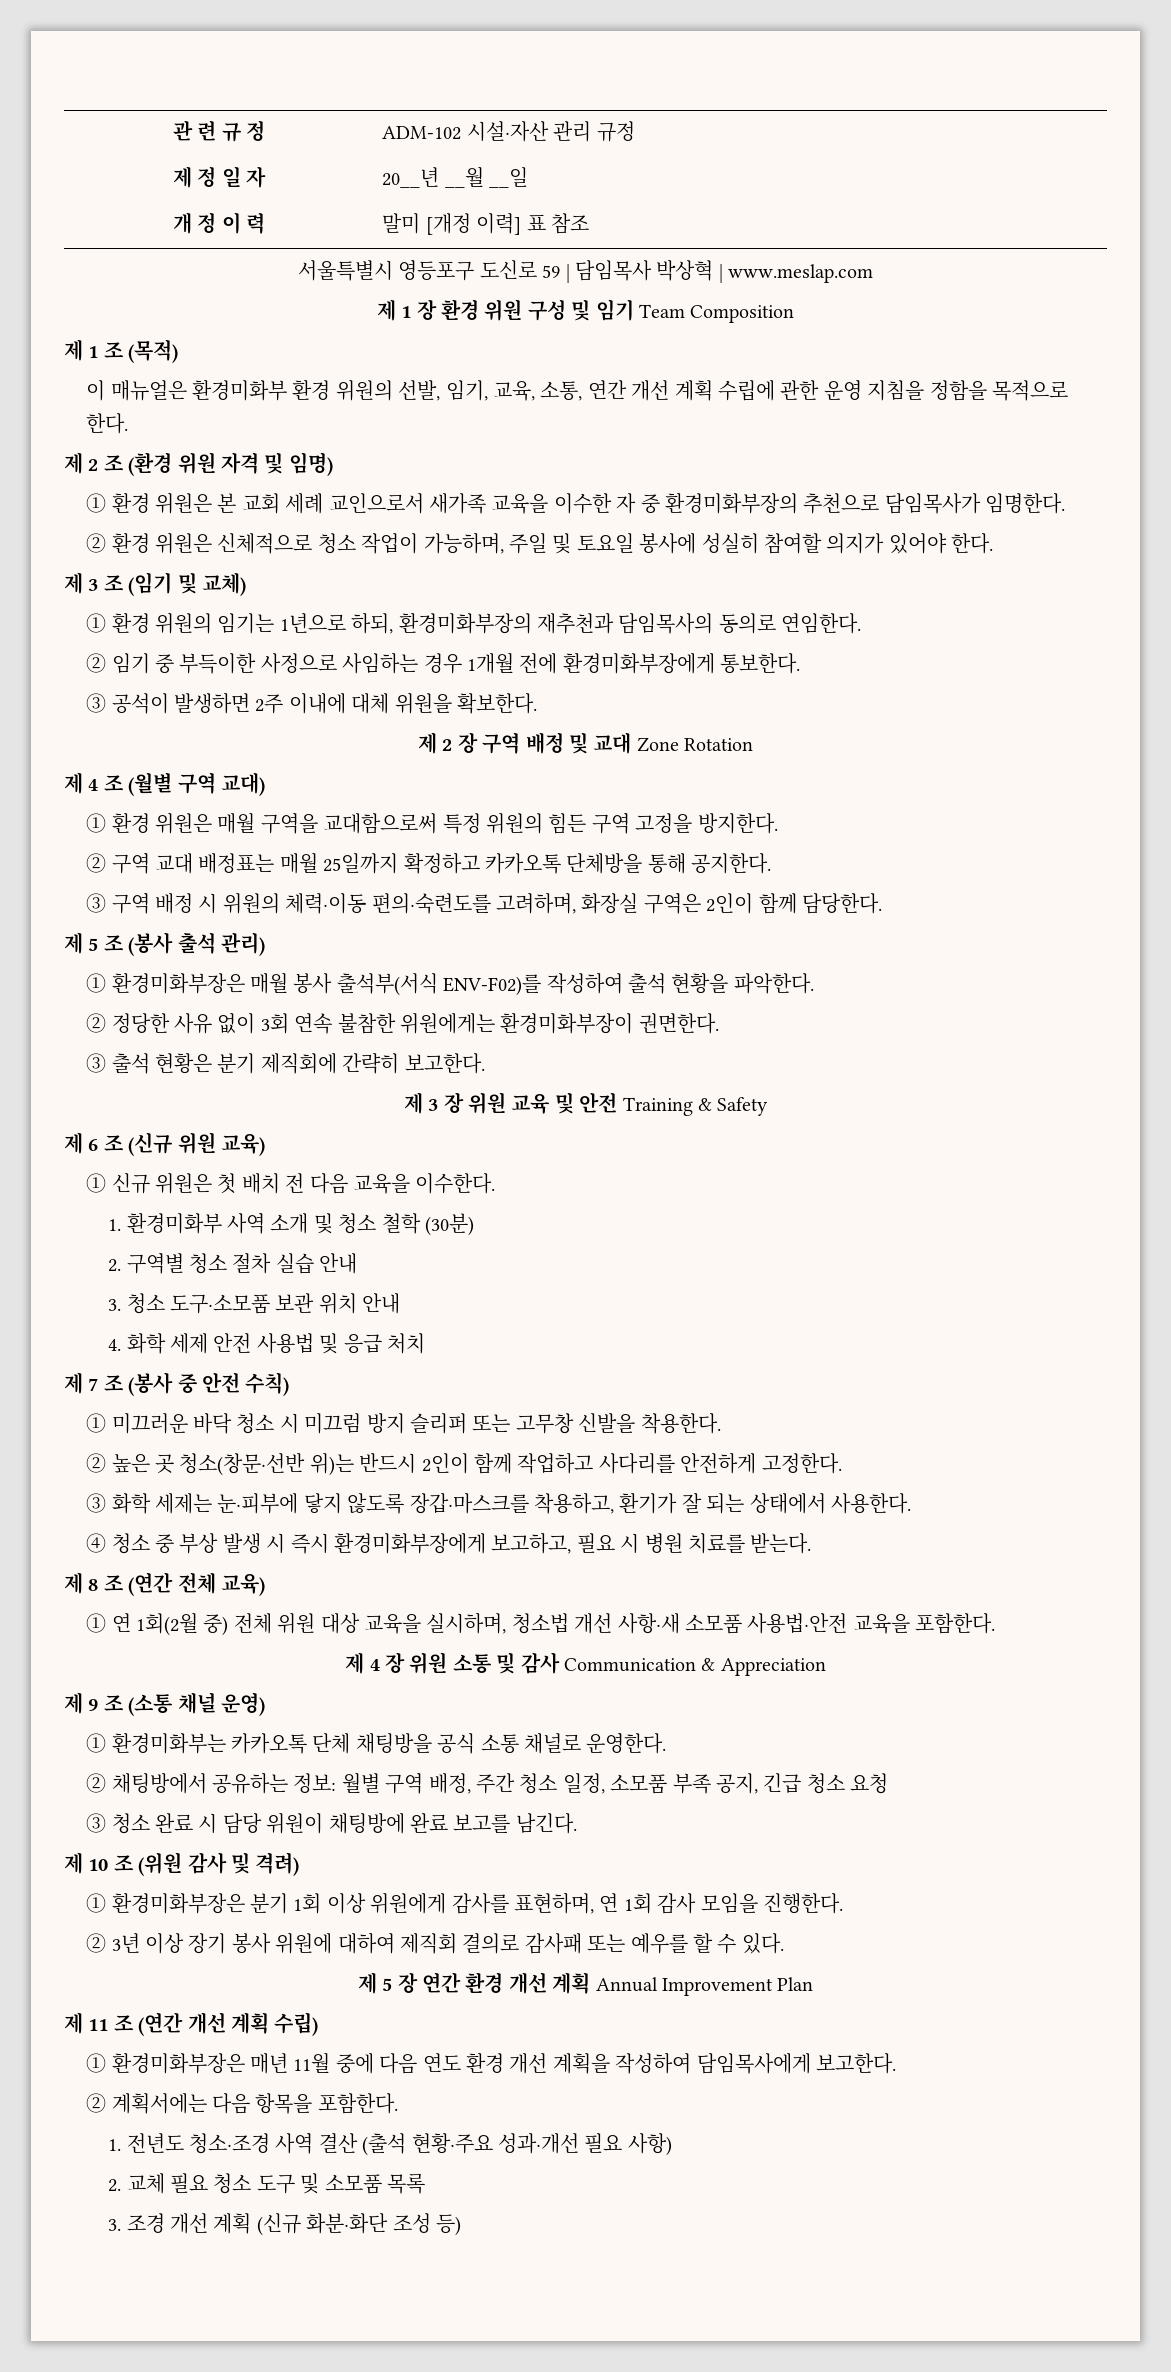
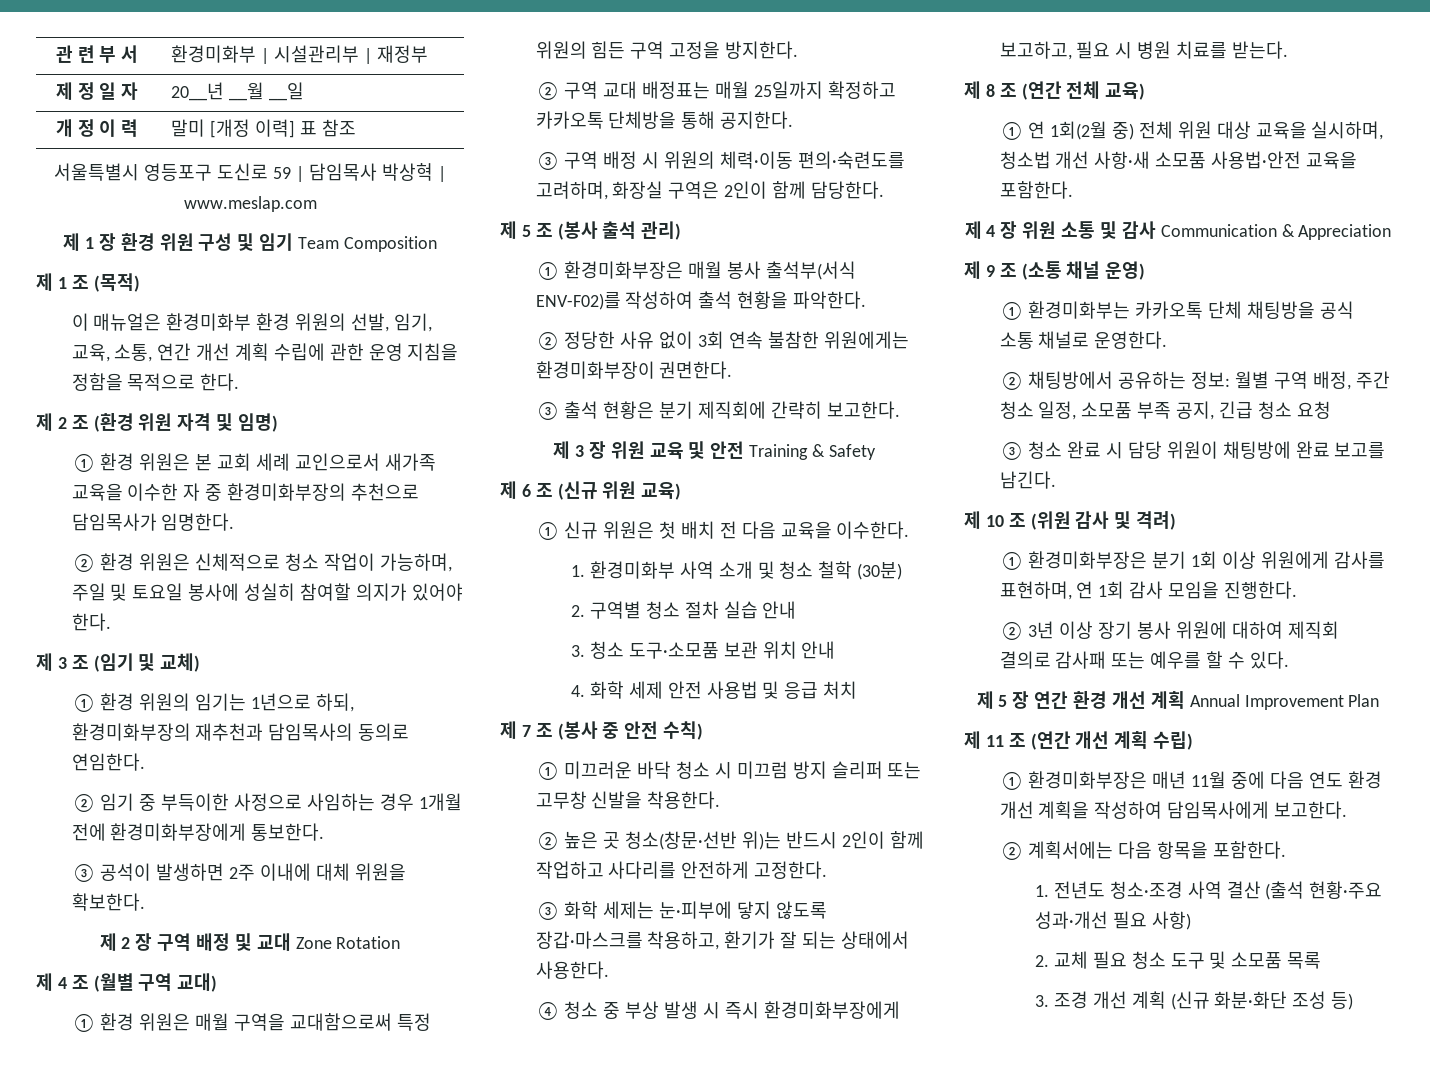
[221,120,266,142] [382,121,635,142] 규 정 | ADM-102 시설·자산 관리 규정 -> [99,45,139,63] [171,45,428,64] 부 서 | 환경미화부 | 시설관리부 | 재정부

